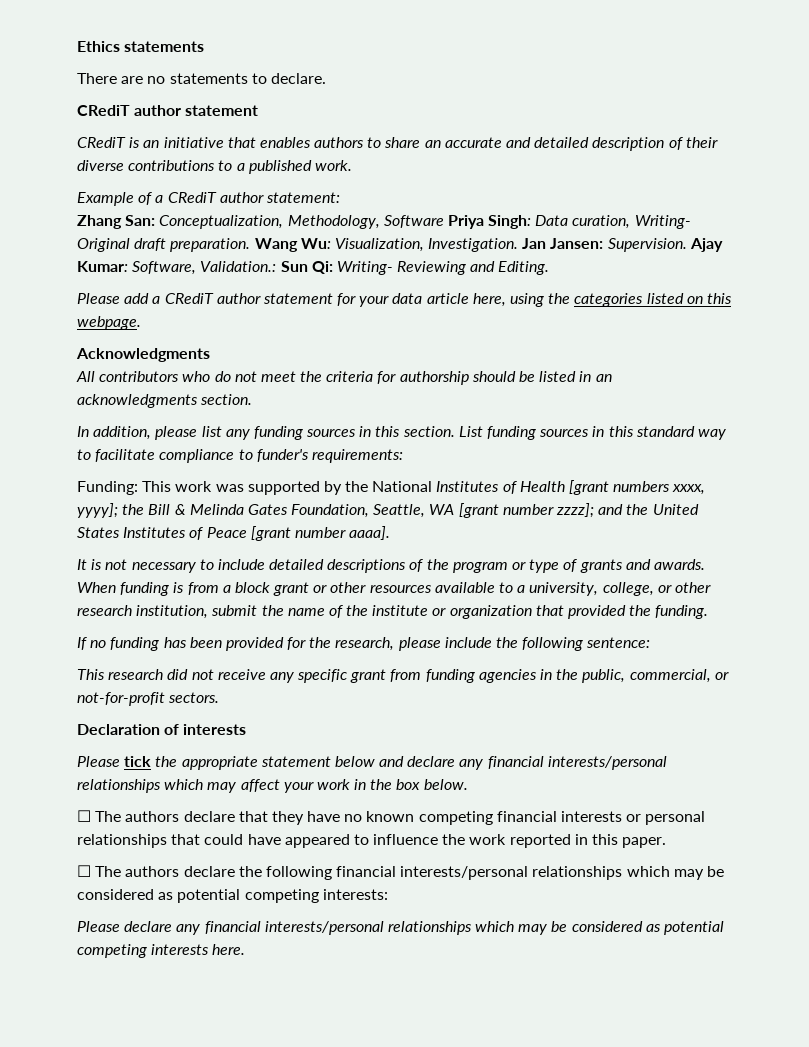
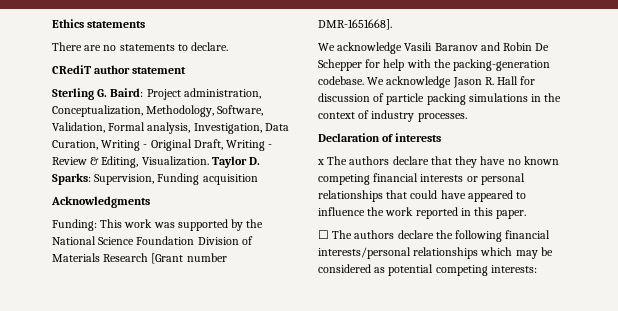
[77,137,718,151] [77,160,352,174] [77,192,340,206] [77,215,691,229] [77,238,723,252] [77,261,550,275] [77,293,732,307] [77,316,141,330] [76,348,210,362] [76,371,612,385] [77,394,253,408] [77,426,726,440] [77,449,403,463] CRediT is an initiative that enables authors to share an accurate and detailed description of their diverse contributions to a published work. // Example of a CRediT author statement: // Zhang San: Conceptualization, Methodology, Software Priya Singh: Data curation, Writing- Original draft preparation. Wang Wu: Visualization, Investigation. Jan Jansen: Supervision. Ajay Kumar: Software, Validation.: Sun Qi: Writing- Reviewing and Editing. // Please add a CRediT author statement for your data article here, using the categories listed on this webpage. // Acknowledgments // All contributors who do not meet the criteria for authorship should be listed in an acknowledgments section. // In addition, please list any funding sources in this section. List funding sources in this standard way to facilitate compliance to funder's requirements: -> [52,88,261,100] [52,105,264,117] [52,122,289,134] [52,139,273,151] [52,156,261,168] [52,173,258,185] [51,196,150,208] Sterling G. Baird: Project administration, Conceptualization, Methodology, Software, Validation, Formal analysis, Investigation, Data Curation, Writing - Original Draft, Writing - Review & Editing, Visualization. Taylor D. Sparks: Supervision, Funding acquisition // Acknowledgments
[436,480,706,495] [77,503,699,518] [77,526,391,541] [77,559,705,573] [77,582,711,596] [77,605,709,619] [77,637,651,651] [77,669,729,683] [77,692,220,706] [77,724,247,735] [77,756,667,770] [77,779,468,793] [77,810,91,822] Institutes of Health [grant numbers xxxx, yyyy]; the Bill & Melinda Gates Foundation, Seattle, WA [grant number zzzz]; and the United States Institutes of Peace [grant number aaaa]. // It is not necessary to include detailed descriptions of the program or type of grants and awards. When funding is from a block grant or other resources available to a university, college, or other research institution, submit the name of the institute or organization that provided the funding. // If no funding has been provided for the research, please include the following sentence: // This research did not receive any specific grant from funding agencies in the public, commercial, or not-for-profit sectors. // Declaration of interests // Please tick the appropriate statement below and declare any financial interests/personal relationships which may affect your work in the box below. // ☐ -> [98,236,253,245] [52,253,227,264] [318,19,392,30] [318,42,550,54] [318,59,551,71] [318,76,536,88] [318,93,562,105] [318,110,467,122] [318,133,442,142] [317,159,324,165] Science Foundation Division of Materials Research [Grant number DMR-1651668]. // We acknowledge Vasili Baranov and Robin De Schepper for help with the packing-generation codebase. We acknowledge Jason R. Hall for discussion of particle packing simulations in the context of industry processes. // Declaration of interests // x
[77,921,725,935] [77,944,246,958] // Please declare any financial interests/personal relationships which may be considered as potential competing interests here. -> (537, 269) none

